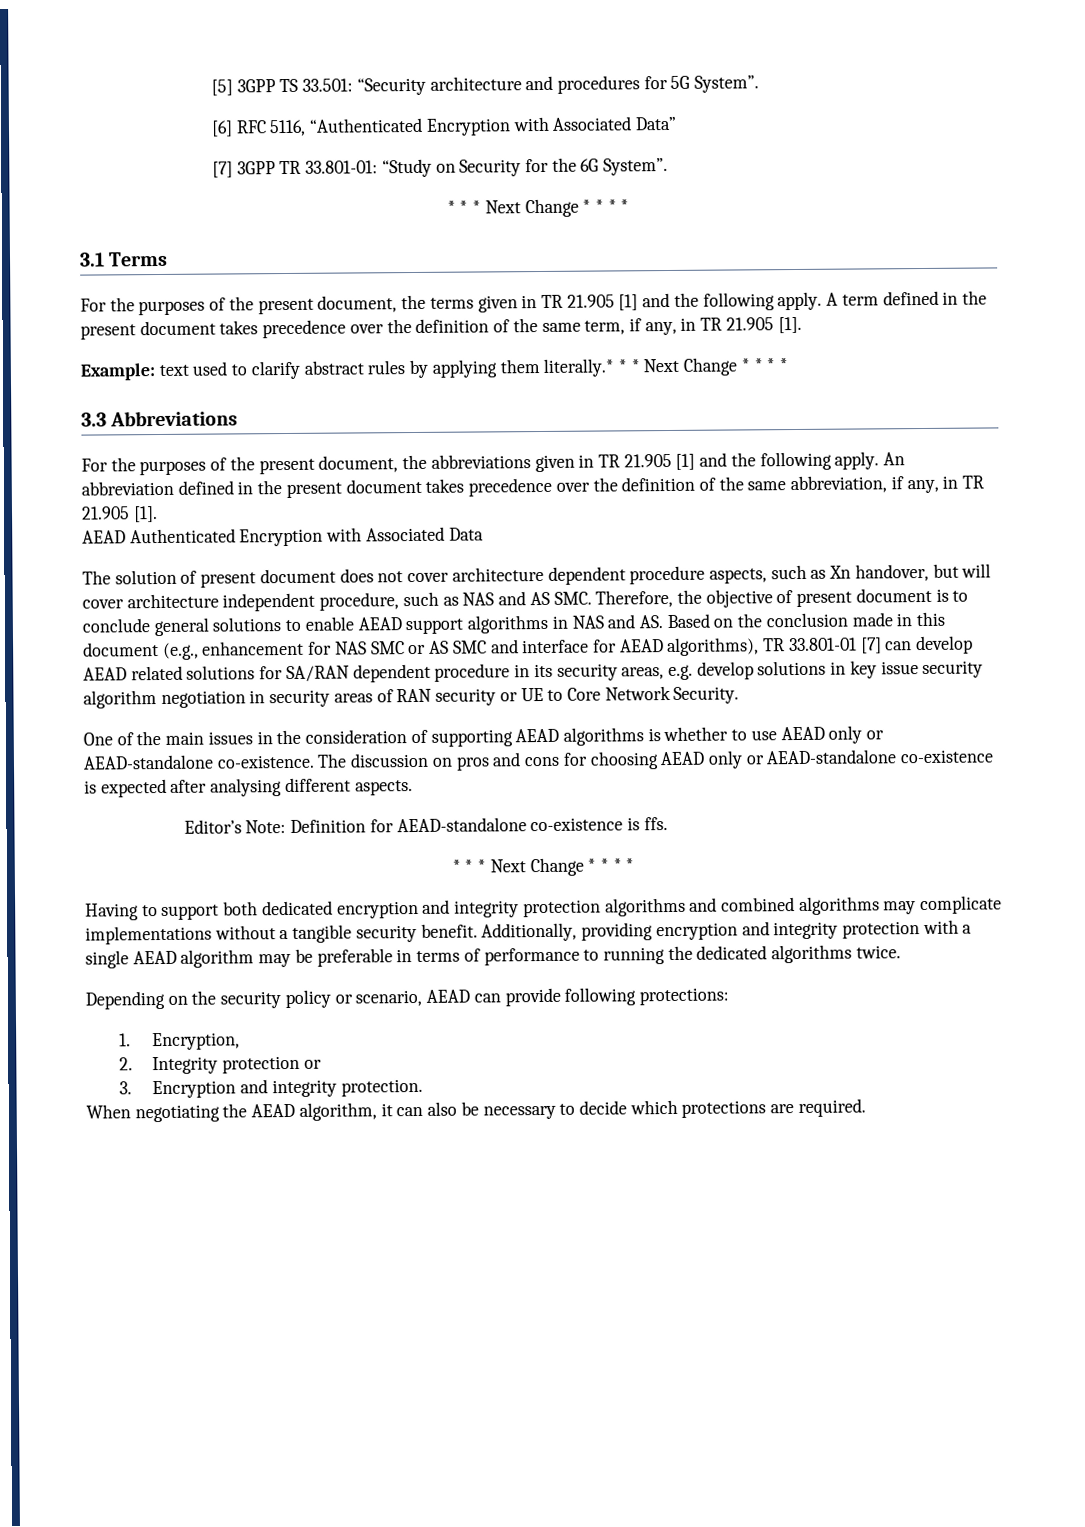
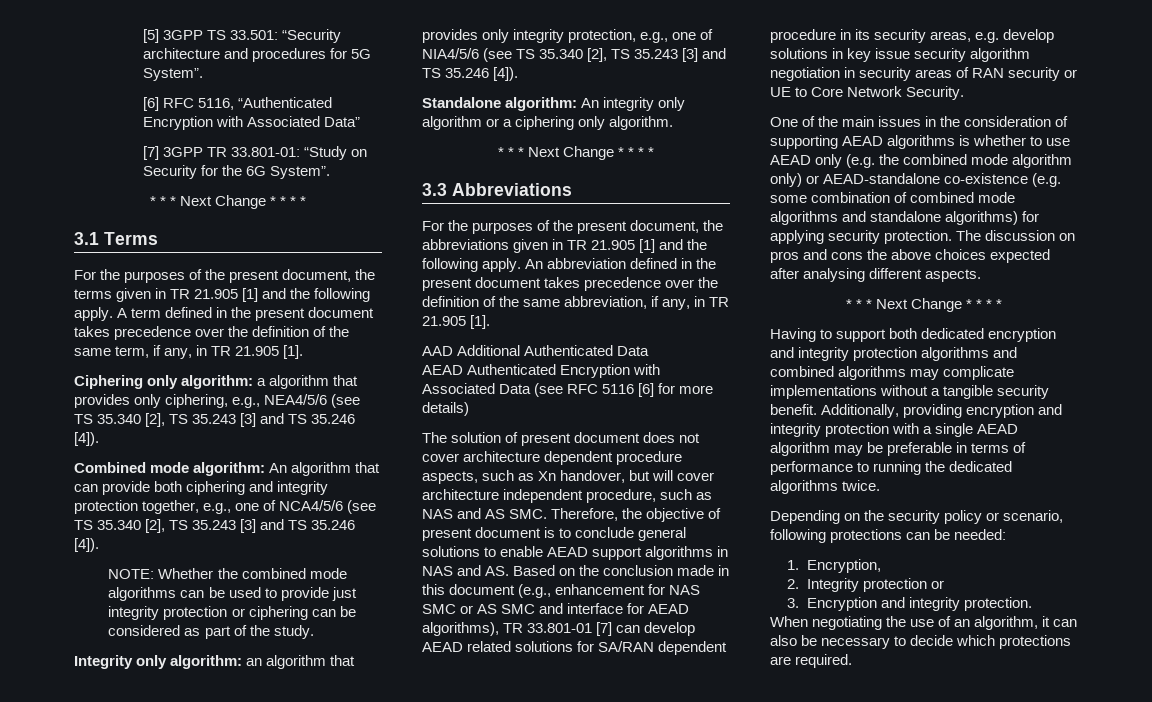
[80,358,615,381] Example: text used to clarify abstract rules by applying them literally.* -> [74,375,359,389] [74,394,361,408] [74,413,356,427] [74,432,99,446] [74,462,381,476] [74,481,329,495] [74,500,377,514] [74,519,356,533] [74,538,99,552] [108,568,347,579] [108,587,357,601] [108,606,356,620] [108,625,314,639] [74,655,356,669] [422,29,714,43] [422,48,727,62] [422,67,519,81] [422,97,686,111] [422,116,674,130] [497,147,504,157] Ciphering only algorithm: a algorithm that provides only ciphering, e.g., NEA4/5/6 (see TS 35.340 [2], TS 35.243 [3] and TS 35.246 [4]). // Combined mode algorithm: An algorithm that can provide both ciphering and integrity protection together, e.g., one of NCA4/5/6 (see TS 35.340 [2], TS 35.243 [3] and TS 35.246 [4]). // NOTE: Whether the combined mode algorithms can be used to provide just integrity protection or ciphering can be considered as part of the study. // Integrity only algorithm: an algorithm that provides only integrity protection, e.g., one of NIA4/5/6 (see TS 35.340 [2], TS 35.243 [3] and TS 35.246 [4]). // Standalone algorithm: An integrity only algorithm or a ciphering only algorithm. // *
(158, 514) none -> [422,345,650,356] // AAD Additional Authenticated Data
(484, 534) none -> [534,383,714,397] [422,402,469,416] (see RFC 5116 [6] for more details)
[866,730,885,740] [83,754,315,770] or AEAD-standalone co-existence. -> [846,154,1073,168] [770,173,1062,187] [770,192,1016,203] [770,211,1040,225] [770,230,953,244] (e.g. the combined mode algorithm only) or AEAD-standalone co-existence (e.g. some combination of combined mode algorithms and standalone algorithms) for applying security protection.
[562,749,995,770] [84,780,97,794] for choosing AEAD only or AEAD-standalone co-existence is -> [867,249,987,260] the above choices
[183,817,668,834] // Editor’s Note: Definition for AEAD-standalone co-existence is ffs. -> (982, 275) none
[426,987,729,1007] AEAD can provide following protections: -> [770,529,1007,543] following protections can be needed:
[251,1103,296,1118] AEAD -> [910,616,971,627] use of an

